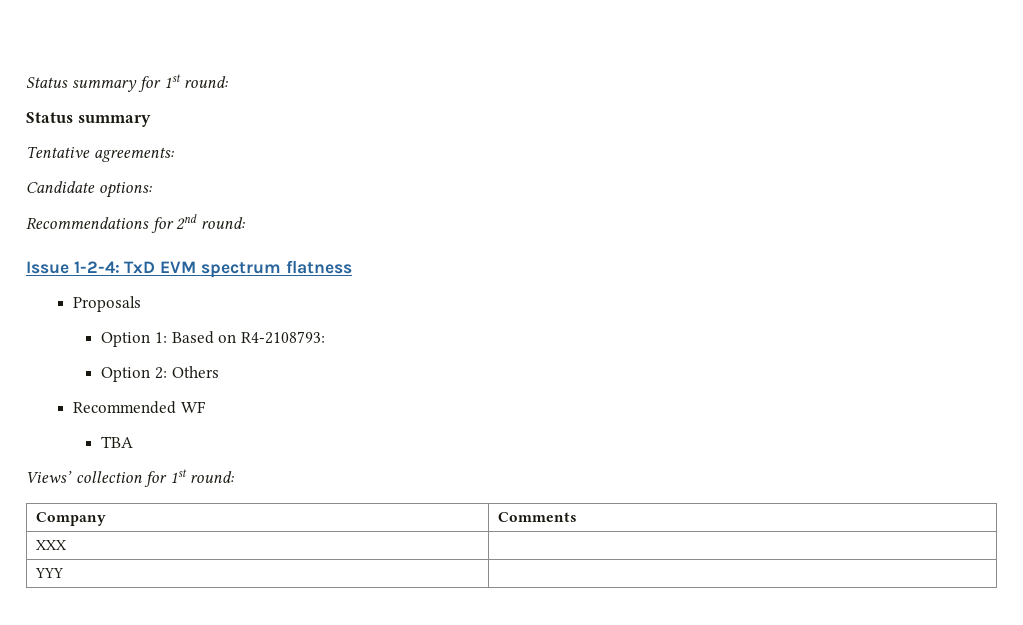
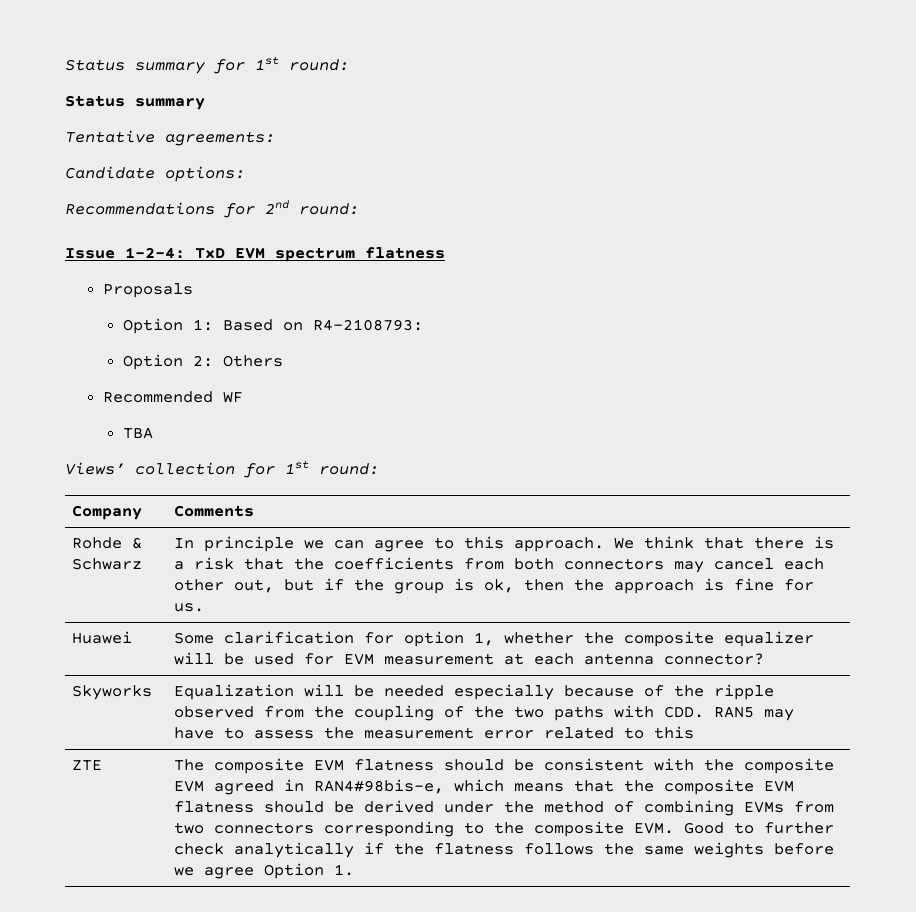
[36,540,67,550] [35,568,64,578] XXX | // YYY | -> [72,537,143,549] [72,558,143,570] [174,536,835,552] [174,557,825,573] [174,578,815,594] [174,603,205,612] [72,631,133,644] [174,631,815,647] [174,652,765,665] [72,685,153,700] [174,684,775,700] [174,705,795,721] [174,726,695,739] [72,760,103,771] [174,758,835,774] [174,779,795,795] [174,800,835,816] [174,821,835,837] [174,842,835,858] [174,863,355,879] Rohde & Schwarz | In principle we can agree to this approach. We think that there is a risk that the coefficients from both connectors may cancel each other out, but if the group is ok, then the approach is fine for us. // Huawei | Some clarification for option 1, whether the composite equalizer will be used for EVM measurement at each antenna connector? // Skyworks | Equalization will be needed especially because of the ripple observed from the coupling of the two paths with CDD. RAN5 may have to assess the measurement error related to this // ZTE | The composite EVM flatness should be consistent with the composite EVM agreed in RAN4#98bis-e, which means that the composite EVM flatness should be derived under the method of combining EVMs from two connectors corresponding to the composite EVM. Good to further check analytically if the flatness follows the same weights before we agree Option 1.

